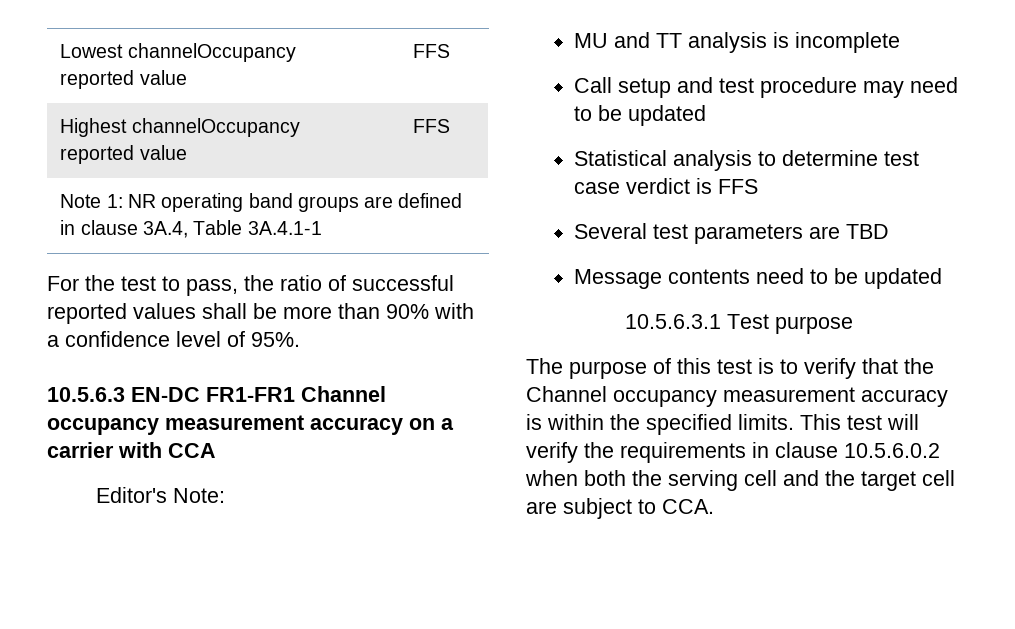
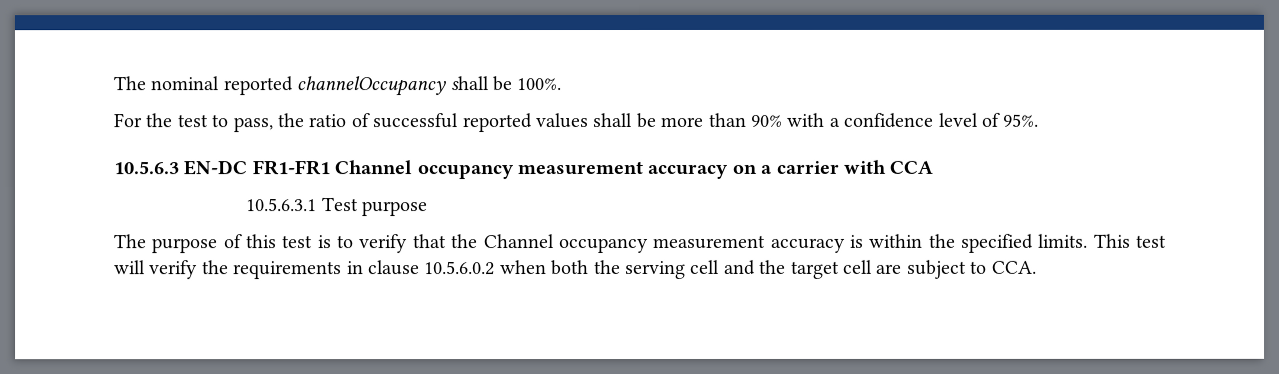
[60,43,296,62] [60,70,187,89] [413,44,450,58] [60,118,300,137] [60,145,187,164] [413,119,450,133] [60,193,463,212] [60,220,322,238] Lowest channelOccupancy reported value | FFS // Highest channelOccupancy reported value | FFS // Note 1: NR operating band groups are defined in clause 3A.4, Table 3A.4.1-1 -> [113,76,562,97] The nominal reported channelOccupancy shall be 100%.
[96,487,226,503] [574,32,901,53] [574,77,959,98] [574,105,707,126] [574,150,920,171] [574,178,759,194] [574,223,890,244] [574,268,943,289] // Editor's Note: // MU and TT analysis is incomplete // Call setup and test procedure may need to be updated // Statistical analysis to determine test case verdict is FFS // Several test parameters are TBD // Message contents need to be updated -> (934, 167) none

